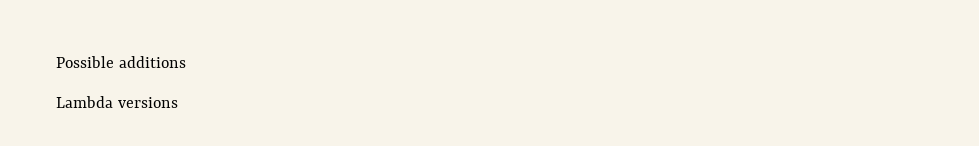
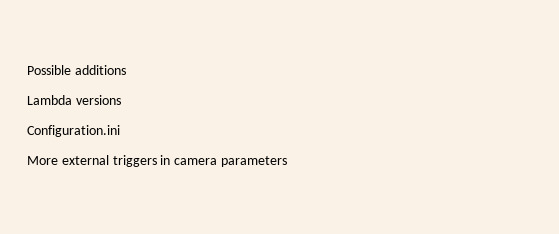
(178, 102) none -> [27,125,120,137] [27,155,287,167] // Configuration.ini // More external triggers in camera parameters

